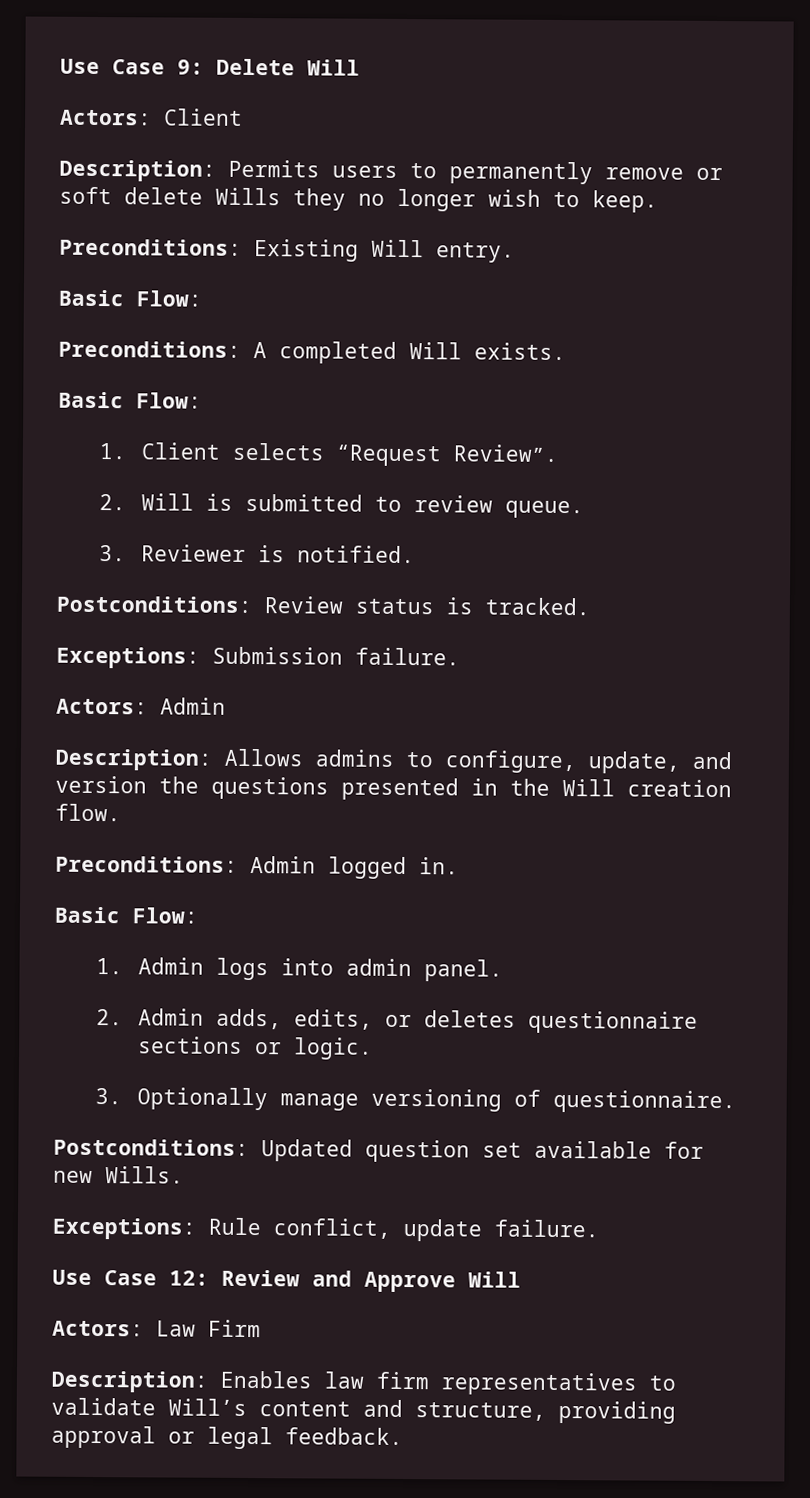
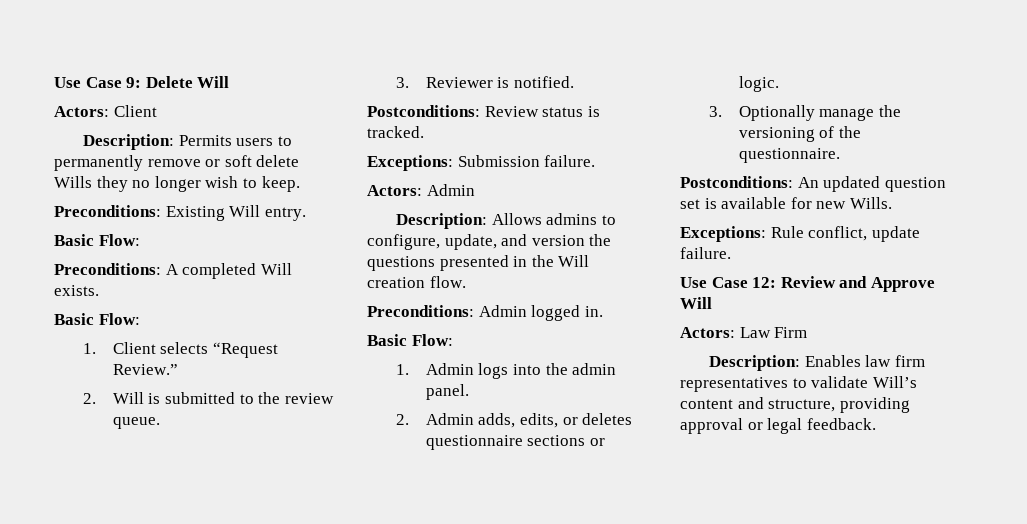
[452,444,558,462] Review”. -> [112,364,178,375] Review.”
(402, 504) none -> [258,392,281,404] the
(334, 967) none -> [545,363,568,375] the
(359, 1102) none -> [878,105,901,117] the
(541, 1098) none -> [838,126,861,138] the
[261,1139,353,1162] Updated -> [797,176,881,192] An updated
(522, 1150) none -> [704,198,717,209] is

